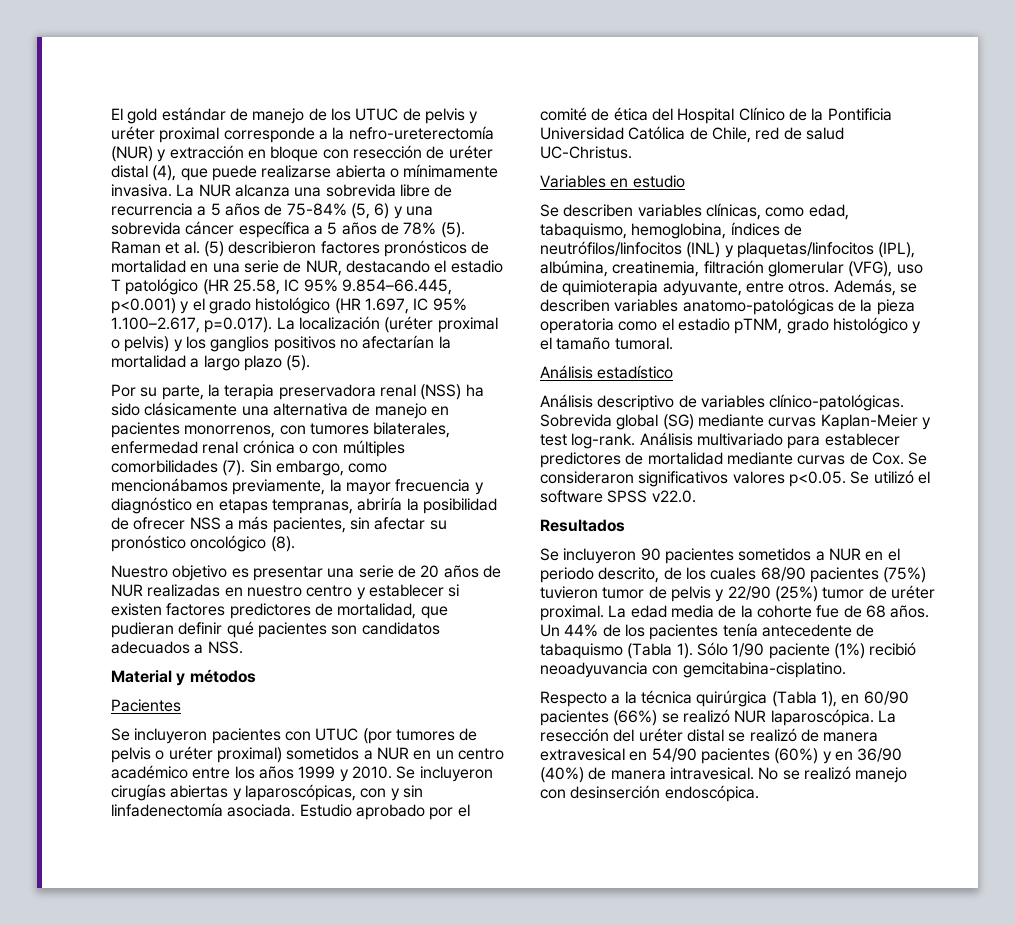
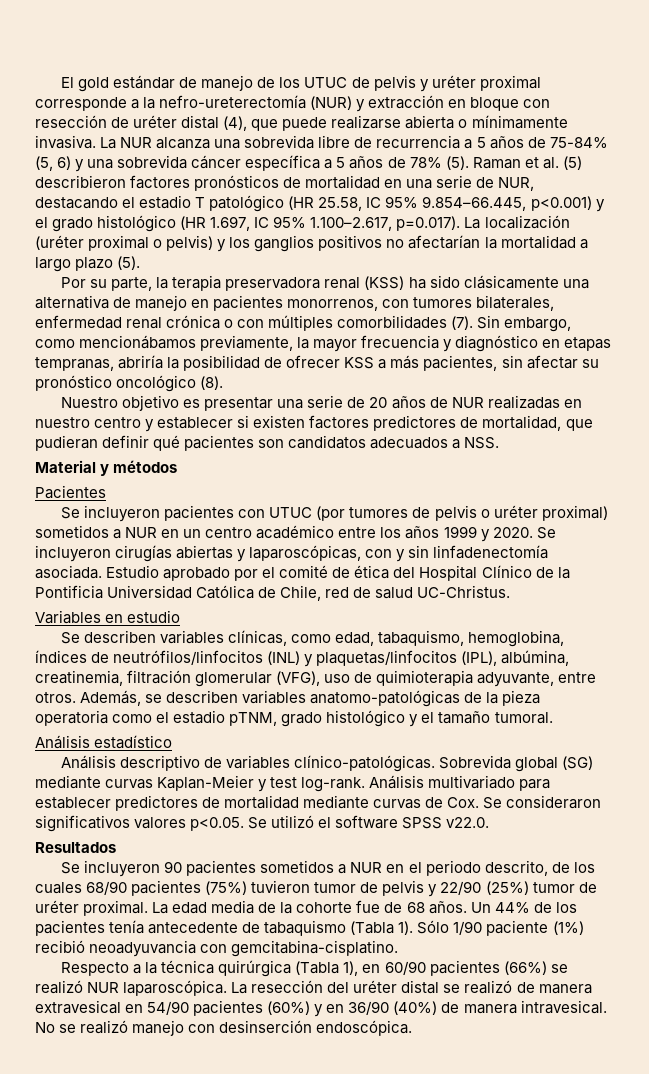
[420,384,462,400] (NSS) -> [364,276,405,290] (KSS)
[189,517,221,530] NSS -> [344,357,375,369] KSS
[351,766,392,779] 2010. -> [492,527,533,538] 2020.

